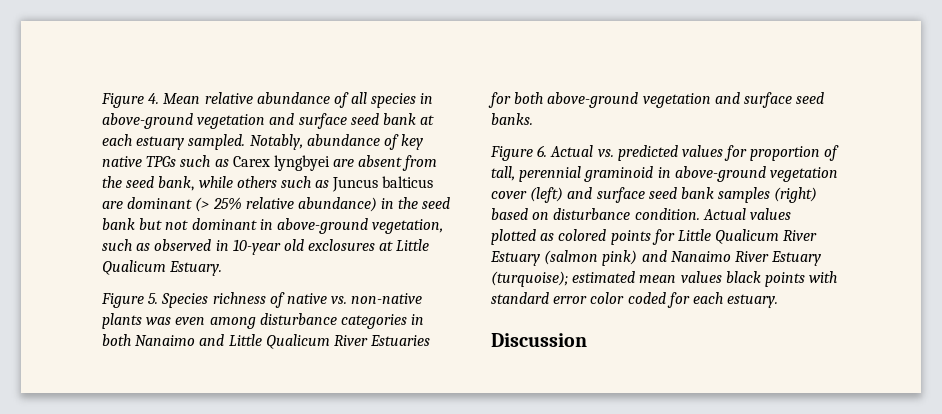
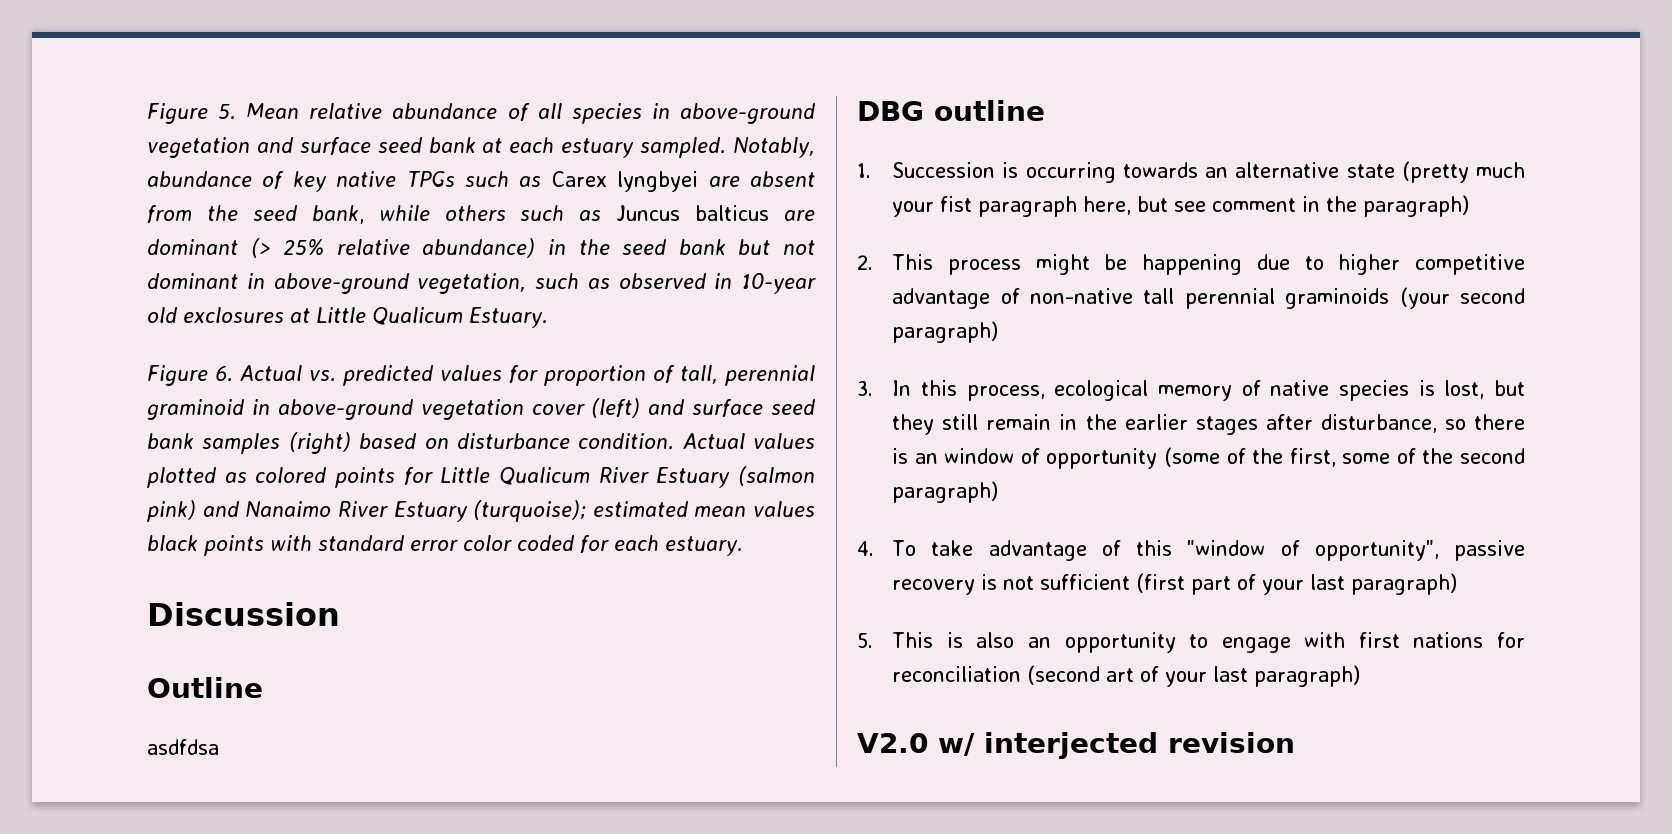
[101,93,160,108] Figure 4. -> [147,103,237,124] Figure 5.
[101,292,423,308] [102,313,425,329] [102,334,431,349] [488,92,825,108] [491,113,533,125] // Figure 5. Species richness of native vs. non-native plants was even among disturbance categories in both Nanaimo and Little Qualicum River Estuaries for both above-ground vegetation and surface seed banks. -> (548, 317) none
(587, 340) none -> [147,677,263,698] [147,739,219,755] [857,100,1045,121] [857,161,1525,183] [892,195,1470,217] [857,254,1525,275] [892,287,1525,309] [892,321,999,343] [857,380,1525,401] [892,414,1525,435] [892,447,1525,469] [892,481,999,503] [857,540,1525,561] [892,573,1458,595] [857,632,1525,653] [892,665,1361,687] [857,732,1295,759] // Outline // asdfdsa // DBG outline // 1. Succession is occurring towards an alternative state (pretty much your fist paragraph here, but see comment in the paragraph) // 2. This process might be happening due to higher competitive advantage of non-native tall perennial graminoids (your second paragraph) // 3. In this process, ecological memory of native species is lost, but they still remain in the earlier stages after disturbance, so there is an window of opportunity (some of the first, some of the second paragraph) // 4. To take advantage of this "window of opportunity", passive recovery is not sufficient (first part of your last paragraph) // 5. This is also an opportunity to engage with first nations for reconciliation (second art of your last paragraph) // V2.0 w/ interjected revision

